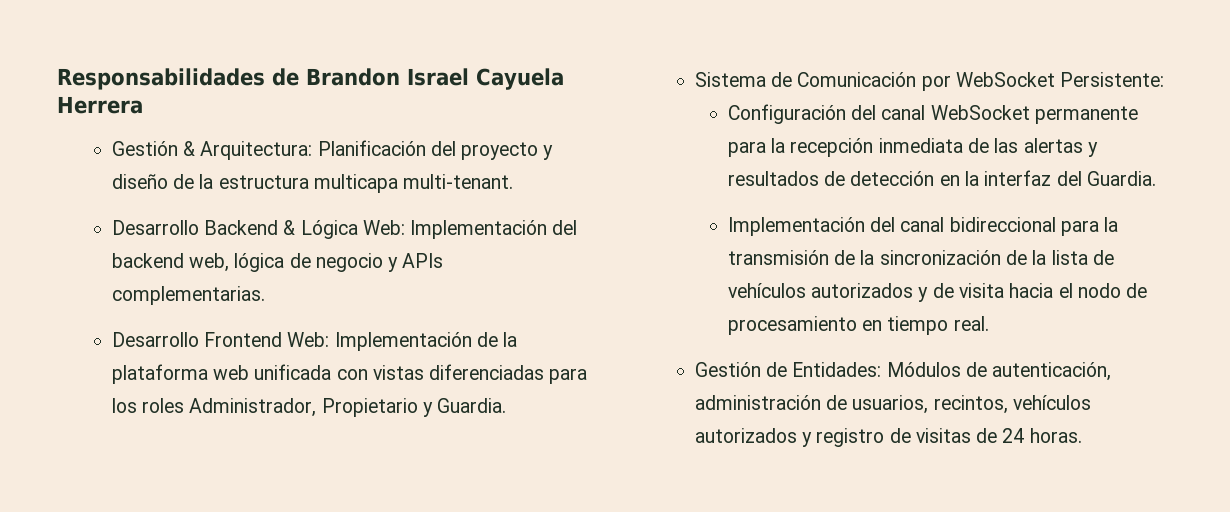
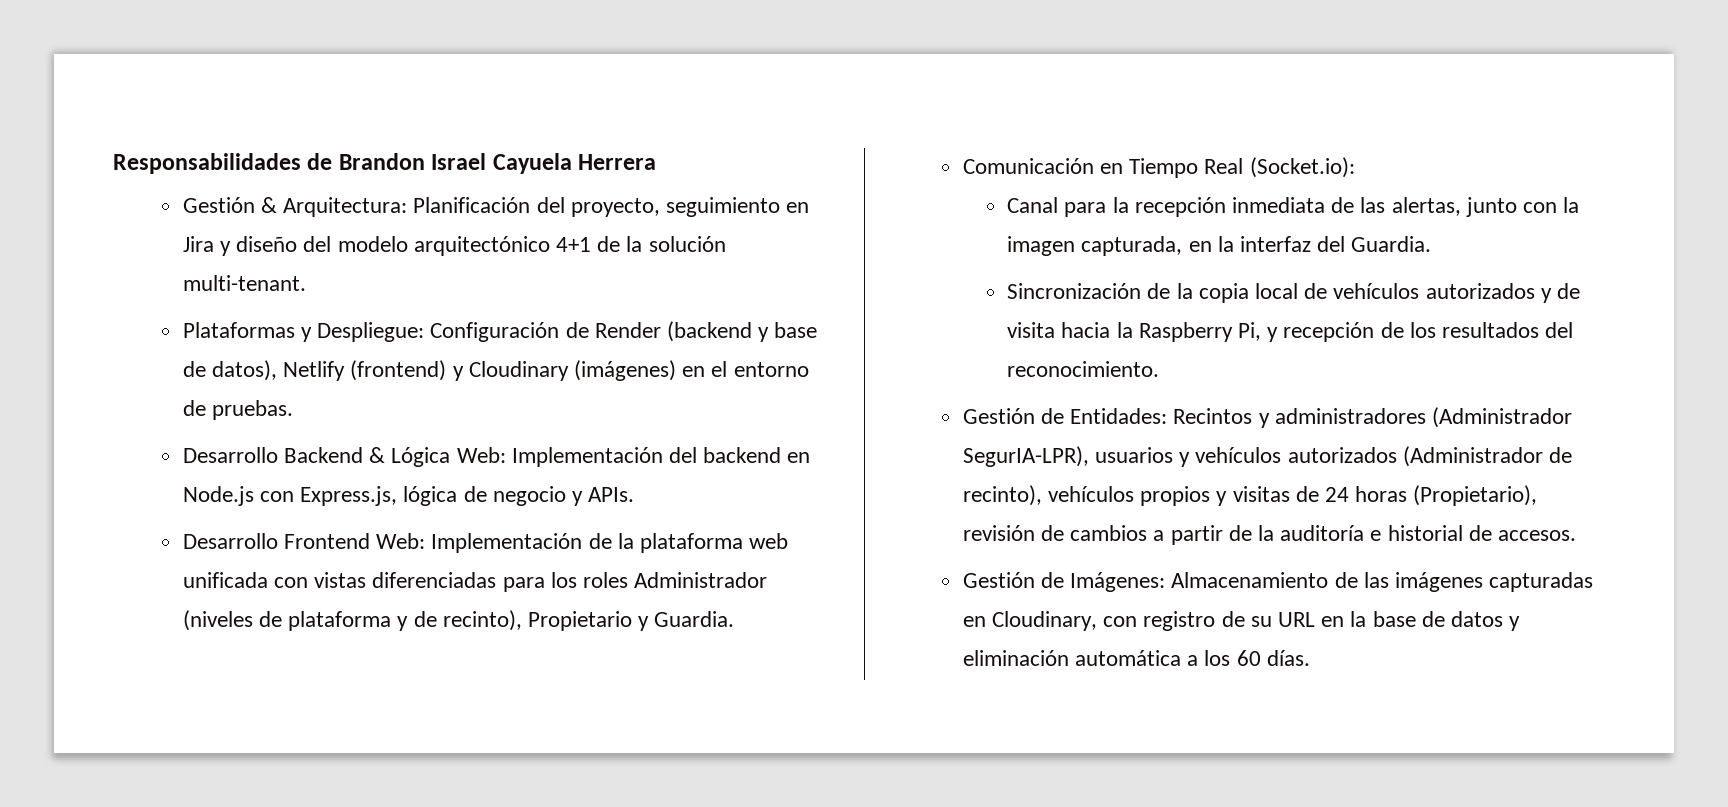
[461,142,554,160] [111,174,514,193] proyecto y diseño de la estructura multicapa multi-tenant. -> [570,197,810,217] [182,236,726,256] [182,275,306,291] [182,321,818,342] [182,360,809,381] [182,400,293,420] proyecto, seguimiento en Jira y diseño del modelo arquitectónico 4+1 de la solución multi-tenant. // Plataformas y Despliegue: Configuración de Render (backend y base de datos), Netlify (frontend) y Cloudinary (imágenes) en el entorno de pruebas.
[188,253,229,272] web, -> [787,452,811,463] [182,486,398,506] en Node.js con Express.js,
[402,253,444,268] [111,286,265,305] APIs complementarias. -> [588,487,635,502] APIs.
[189,398,507,417] [694,72,1165,91] [727,104,1139,124] Administrador, Propietario y Guardia. // Sistema de Comunicación por WebSocket Persistente: // Configuración del canal WebSocket permanente -> [634,572,768,588] [182,610,735,631] [962,157,1355,178] [1007,197,1059,213] Administrador (niveles de plataforma y de recinto), Propietario y Guardia. // Comunicación en Tiempo Real (Socket.io): // Canal
[1023,138,1098,157] [727,171,935,186] alertas y resultados de detección -> [1391,197,1580,217] [1007,236,1183,256] alertas, junto con la imagen capturada,
[727,217,1119,236] [727,250,1088,265] Implementación del canal bidireccional para la transmisión de la sincronización de la lista -> [1007,283,1299,303] Sincronización de la copia local
[1058,283,1148,298] [727,316,989,335] [694,362,1112,381] [694,395,1091,414] [694,428,1082,447] el nodo de procesamiento en tiempo real. // Gestión de Entidades: Módulos de autenticación, administración de usuarios, recintos, vehículos autorizados y registro de visitas de 24 horas. -> [1116,322,1574,342] [1007,361,1160,377] [962,407,1573,428] [962,446,1573,467] [962,485,1538,506] [962,525,1577,545] [962,572,1594,592] [962,611,1521,631] [962,650,1310,666] la Raspberry Pi, y recepción de los resultados del reconocimiento. // Gestión de Entidades: Recintos y administradores (Administrador SegurIA-LPR), usuarios y vehículos autorizados (Administrador de recinto), vehículos propios y visitas de 24 horas (Propietario), revisión de cambios a partir de la auditoría e historial de accesos. // Gestión de Imágenes: Almacenamiento de las imágenes capturadas en Cloudinary, con registro de su URL en la base de datos y eliminación automática a los 60 días.

